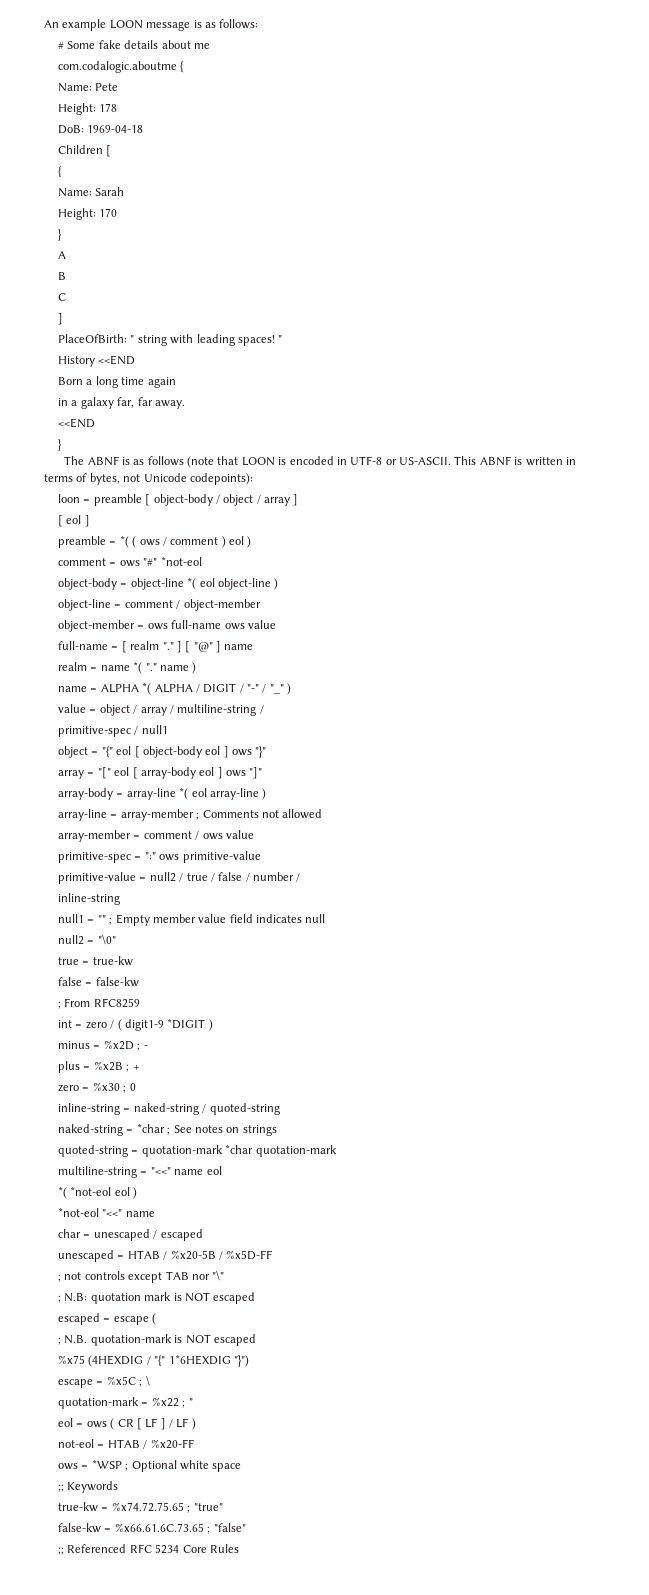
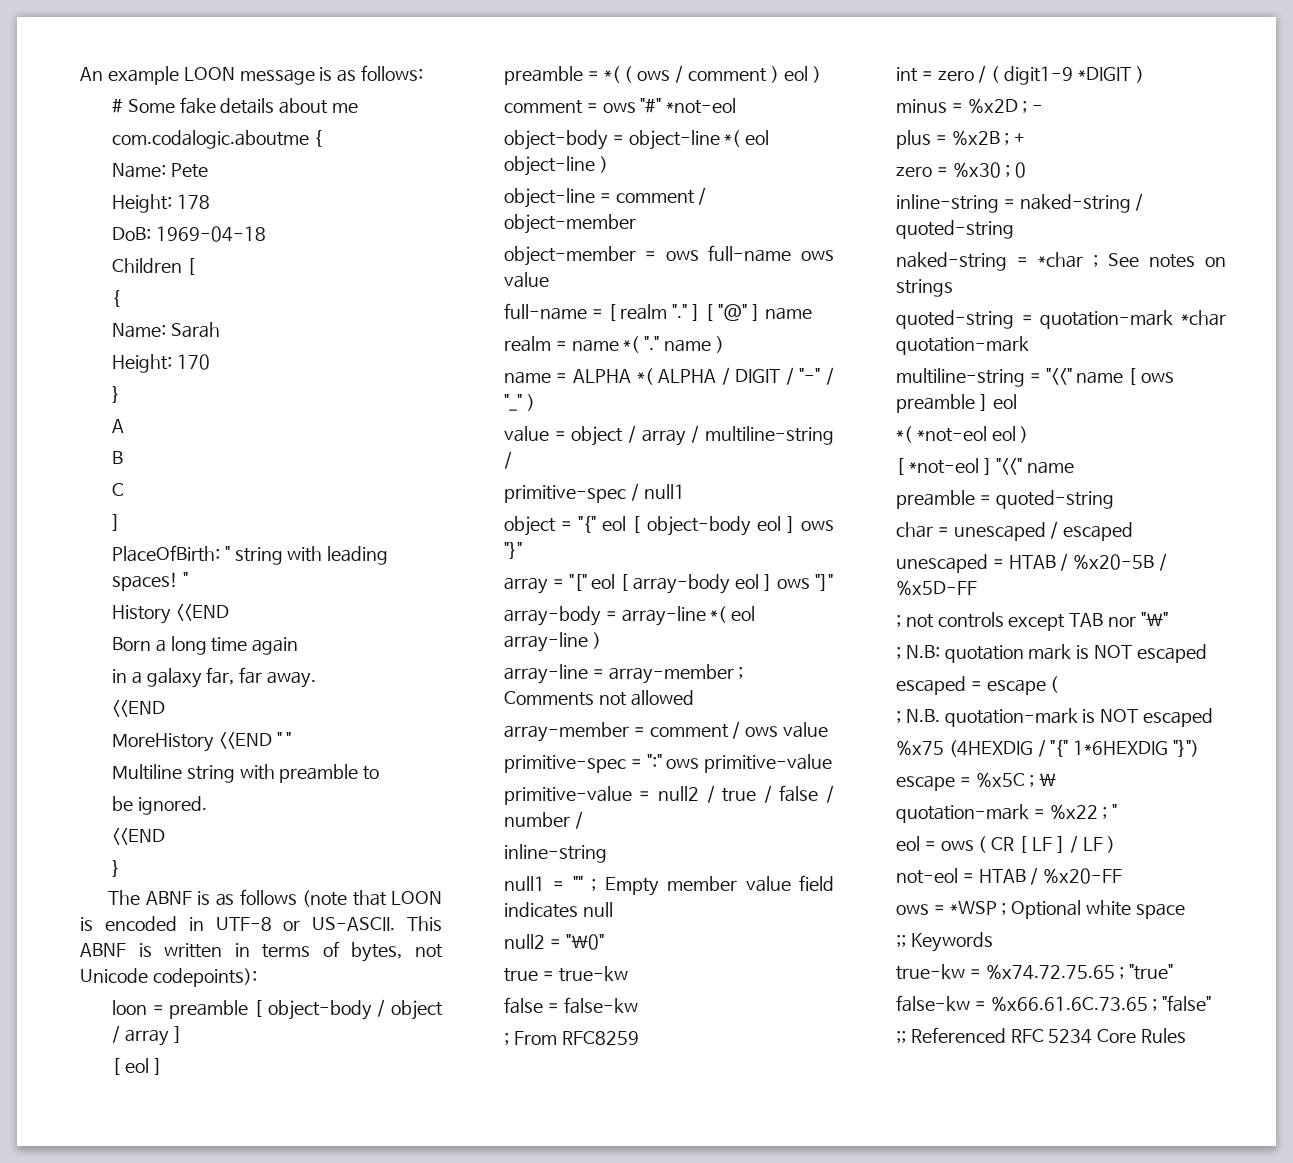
(96, 423) none -> [111,732,292,752] [111,764,380,783] [111,796,207,815] [111,828,165,845] // MoreHistory <<END " " // Multiline string with preamble to // be ignored. // <<END
(204, 1172) none -> [1128,368,1175,385] [895,394,988,413] [ ows preamble ]
[58,1208,155,1217] *not-eol "<<" name -> [895,458,1075,475] [895,490,1114,509] [ *not-eol ] "<<" name // preamble = quoted-string

